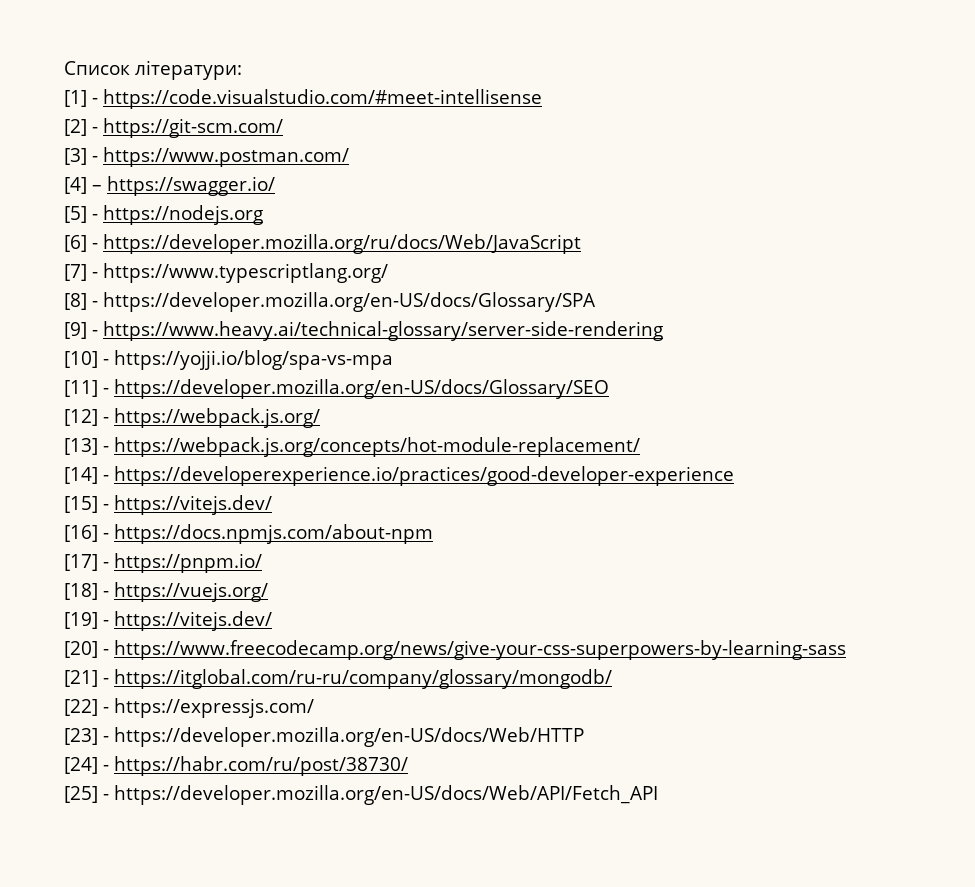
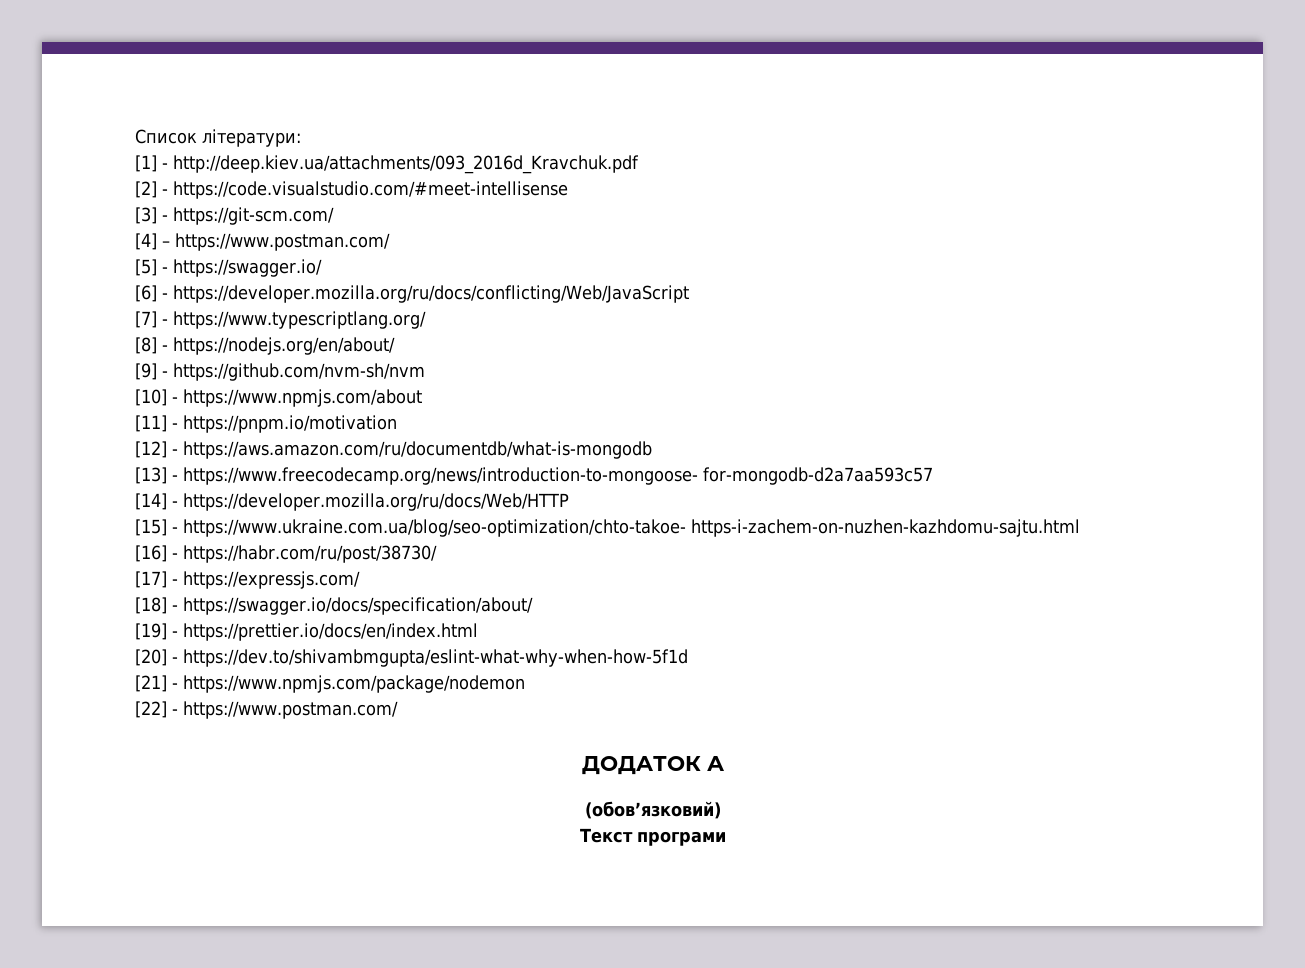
[103,89,542,109] https://code.visualstudio.com/#meet-intellisense -> [173,155,639,174] http://deep.kiev.ua/attachments/093_2016d_Kravchuk.pdf
[103,118,283,138] https://git-scm.com/ -> [173,181,568,199] https://code.visualstudio.com/#meet-intellisense
[103,147,349,167] https://www.postman.com/ -> [173,207,334,225] https://git-scm.com/
[107,176,275,196] https://swagger.io/ -> [175,233,390,251] https://www.postman.com/
[103,205,263,225] https://nodejs.org -> [173,259,322,277] https://swagger.io/
[103,234,581,254] https://developer.mozilla.org/ru/docs/Web/JavaScript -> [173,285,689,303] https://developer.mozilla.org/ru/docs/conflicting/Web/JavaScript
[103,292,596,312] https://developer.mozilla.org/en-US/docs/Glossary/SPA -> [173,337,395,355] https://nodejs.org/en/about/
[103,321,663,341] https://www.heavy.ai/technical-glossary/server-side-rendering -> [173,363,425,381] https://github.com/nvm-sh/nvm
[114,350,393,370] https://yojji.io/blog/spa-vs-mpa -> [183,389,422,407] https://www.npmjs.com/about
[114,379,609,399] https://developer.mozilla.org/en-US/docs/Glossary/SEO -> [183,415,397,433] https://pnpm.io/motivation
[114,408,320,428] https://webpack.js.org/ -> [183,441,652,459] https://aws.amazon.com/ru/documentdb/what-is-mongodb
[114,437,640,457] https://webpack.js.org/concepts/hot-module-replacement/ -> [183,467,933,485] https://www.freecodecamp.org/news/introduction-to-mongoose- for-mongodb-d2a7aa593c57
[114,466,734,486] https://developerexperience.io/practices/good-developer-experience -> [183,493,569,511] https://developer.mozilla.org/ru/docs/Web/HTTP
[114,495,272,515] https://vitejs.dev/ -> [183,519,1080,537] https://www.ukraine.com.ua/blog/seo-optimization/chto-takoe- https-i-zachem-on-nuzhen-kazhdomu-sajtu.html
[114,524,433,544] https://docs.npmjs.com/about-npm -> [183,545,437,563] https://habr.com/ru/post/38730/
[114,553,262,573] https://pnpm.io/ -> [183,571,360,589] https://expressjs.com/
[114,582,268,602] https://vuejs.org/ -> [183,597,533,615] https://swagger.io/docs/specification/about/
[114,611,272,631] https://vitejs.dev/ -> [183,623,478,641] https://prettier.io/docs/en/index.html
[114,640,846,660] https://www.freecodecamp.org/news/give-your-css-superpowers-by-learning-sass -> [183,649,688,667] https://dev.to/shivambmgupta/eslint-what-why-when-how-5f1d
[114,669,612,689] https://itglobal.com/ru-ru/company/glossary/mongodb/ -> [183,675,525,693] https://www.npmjs.com/package/nodemon
[114,698,314,718] [64,727,584,747] [64,756,408,776] [64,785,658,805] https://expressjs.com/ // [23] - https://developer.mozilla.org/en-US/docs/Web/HTTP // [24] - https://habr.com/ru/post/38730/ // [25] - https://developer.mozilla.org/en-US/docs/Web/API/Fetch_API -> [183,701,398,719] [581,756,725,775] [584,801,721,819] [579,828,726,846] https://www.postman.com/ // ДОДАТОК А // (обов’язковий) // Текст програми

